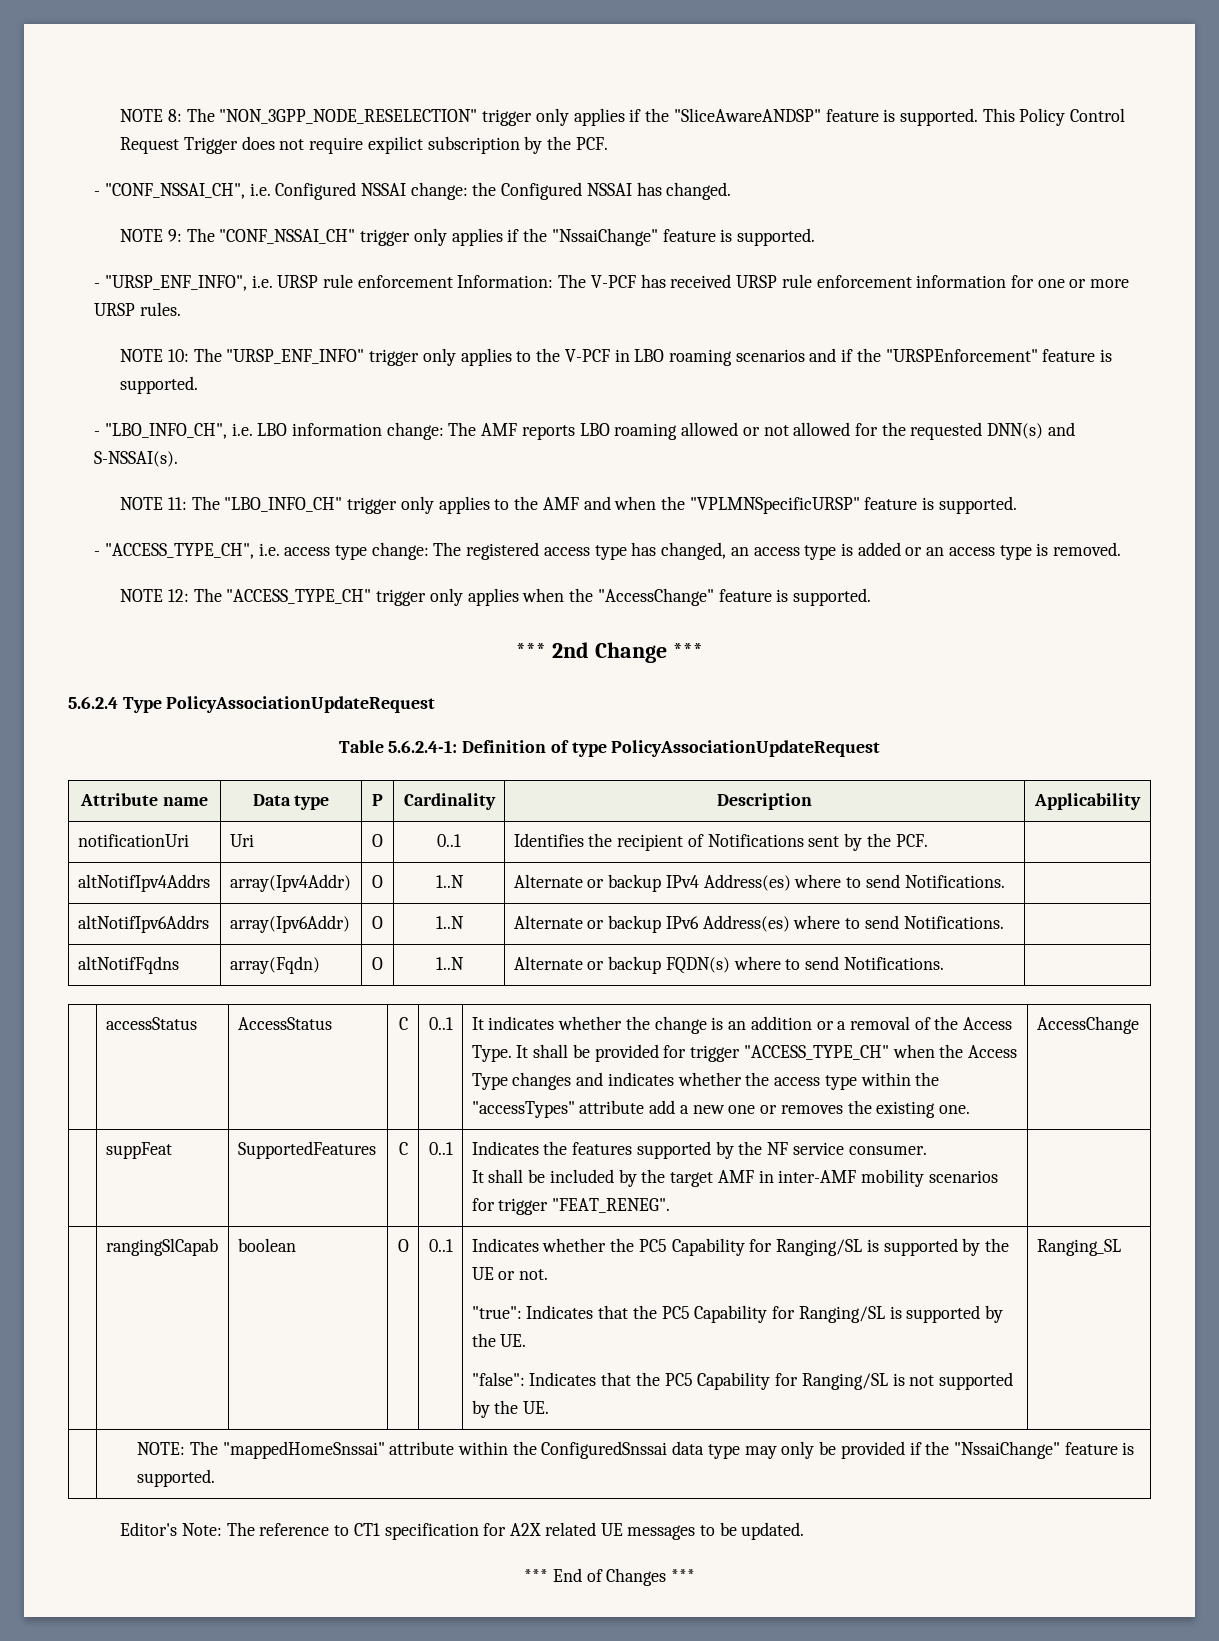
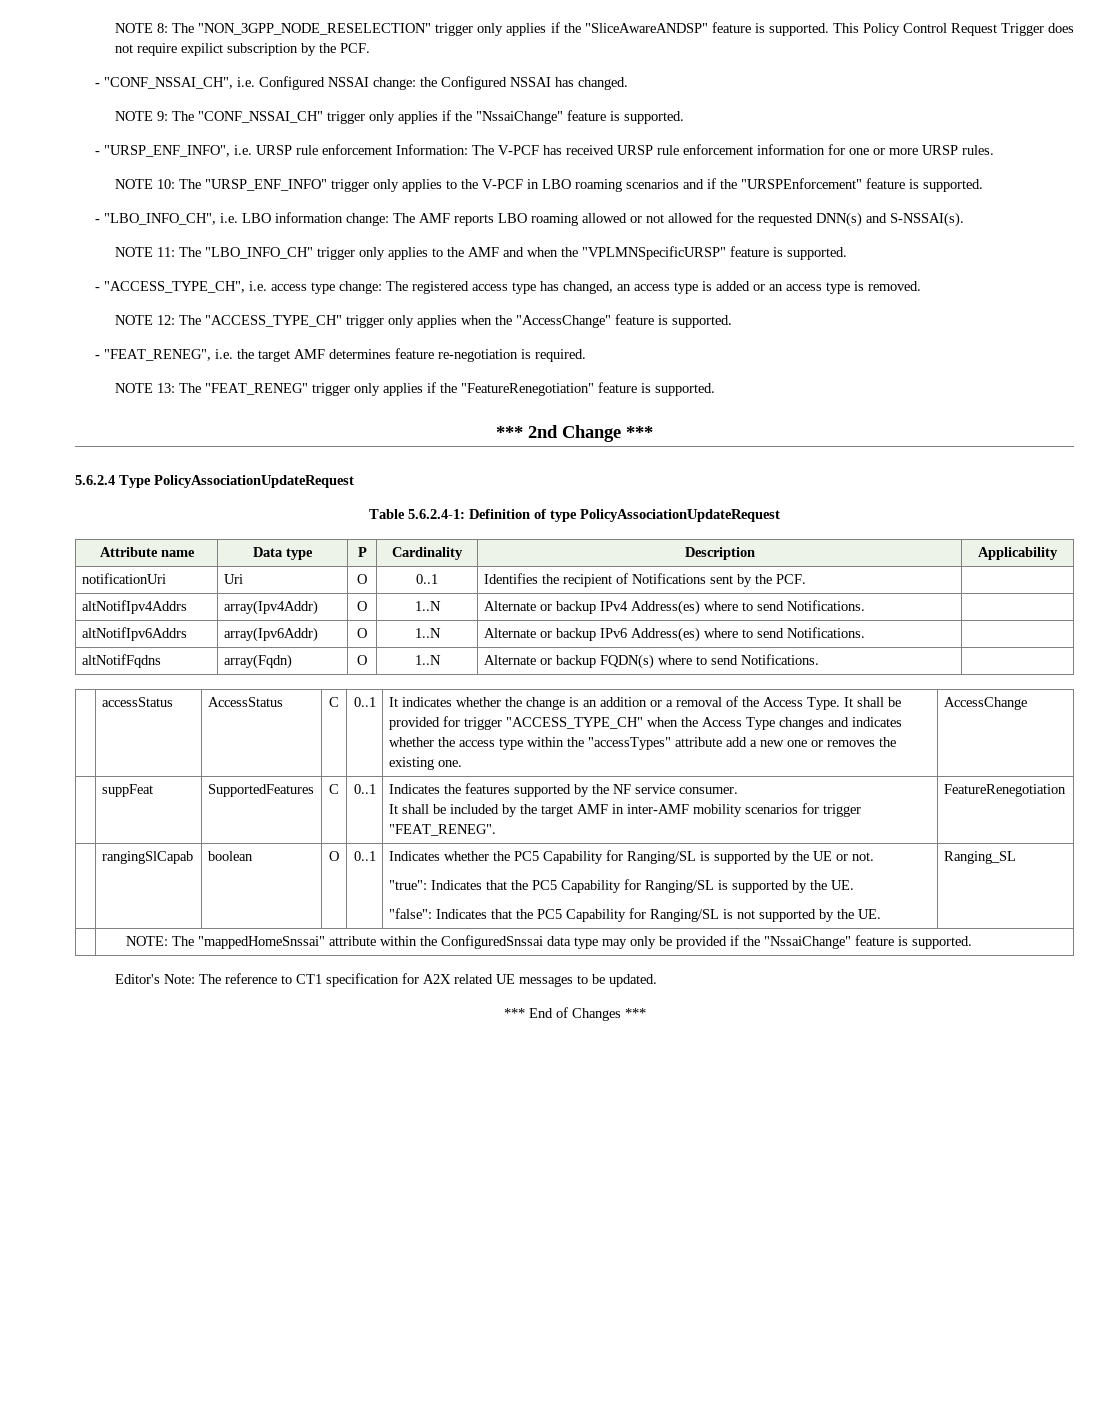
(871, 597) none -> [95,348,587,362] [115,382,716,396] // - "FEAT_RENEG", i.e. the target AMF determines feature re-negotiation is required. // NOTE 13: The "FEAT_RENEG" trigger only applies if the "FeatureRenegotiation" feature is supported.
(671, 1205) none -> [943,784,1066,797] FeatureRenegotiation

